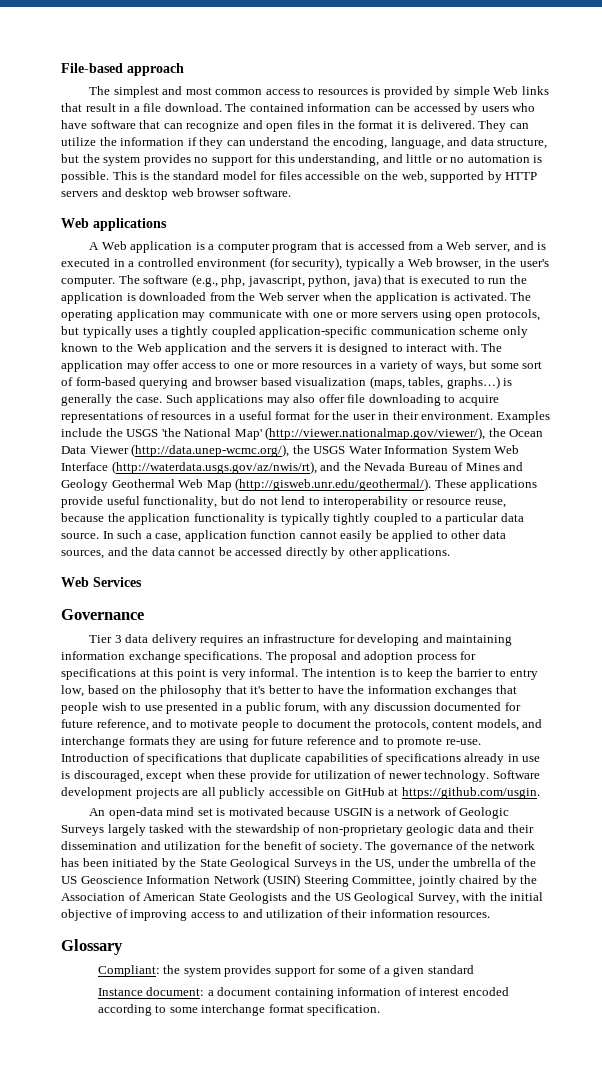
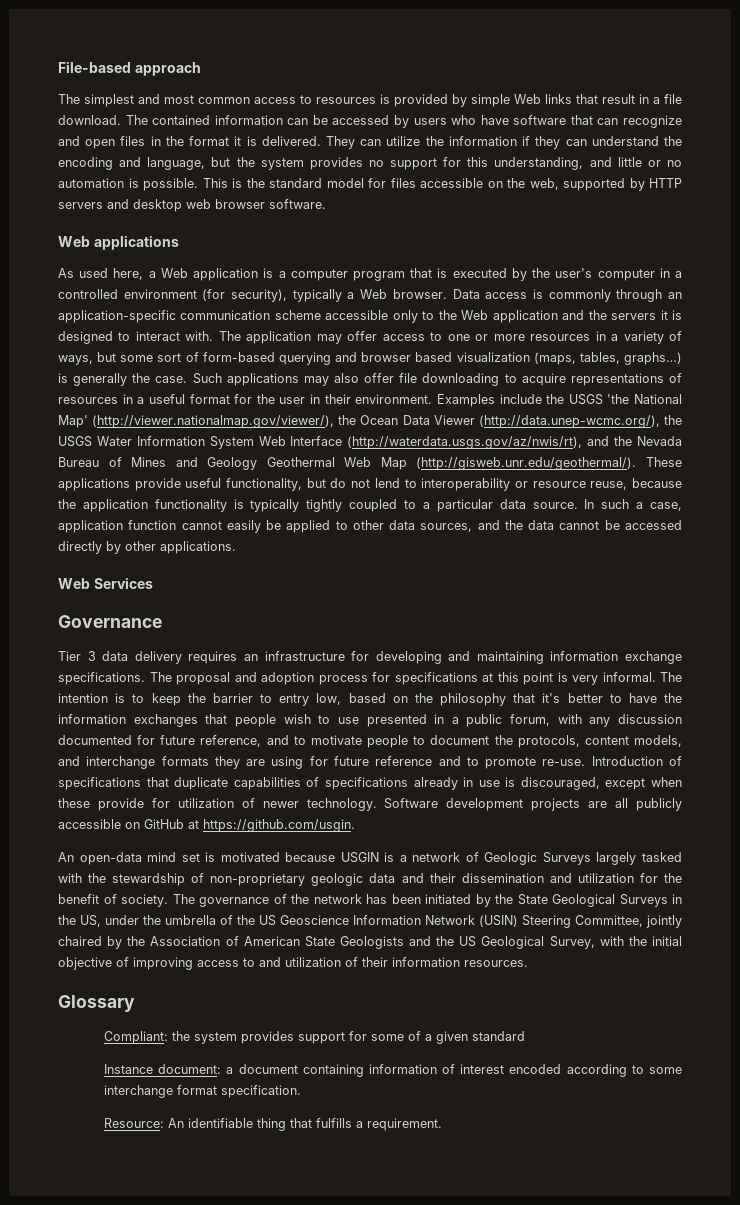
[333,137,548,149] encoding, language, and data structure, -> [58,157,206,170] encoding and language,
[89,242,100,250] A -> [58,268,156,280] As used here, a
[357,241,547,253] [61,258,110,267] accessed from a Web server, and is executed -> [452,268,655,281] executed by the user's computer
[436,258,549,270] [61,274,527,287] [61,292,532,304] [61,309,540,321] [61,326,256,338] browser, in the user's computer. The software (e.g., php, javascript, python, java) that is executed to run the application is downloaded from the Web server when the application is activated. The operating application may communicate with one or more servers using open protocols, but typically uses a tightly coupled -> [392,289,682,302] browser. Data access is commonly through an
[502,326,528,338] [61,343,98,352] only known -> [325,310,418,323] accessible only
(381, 1010) none -> [103,1118,442,1131] // Resource: An identifiable thing that fulfills a requirement.

